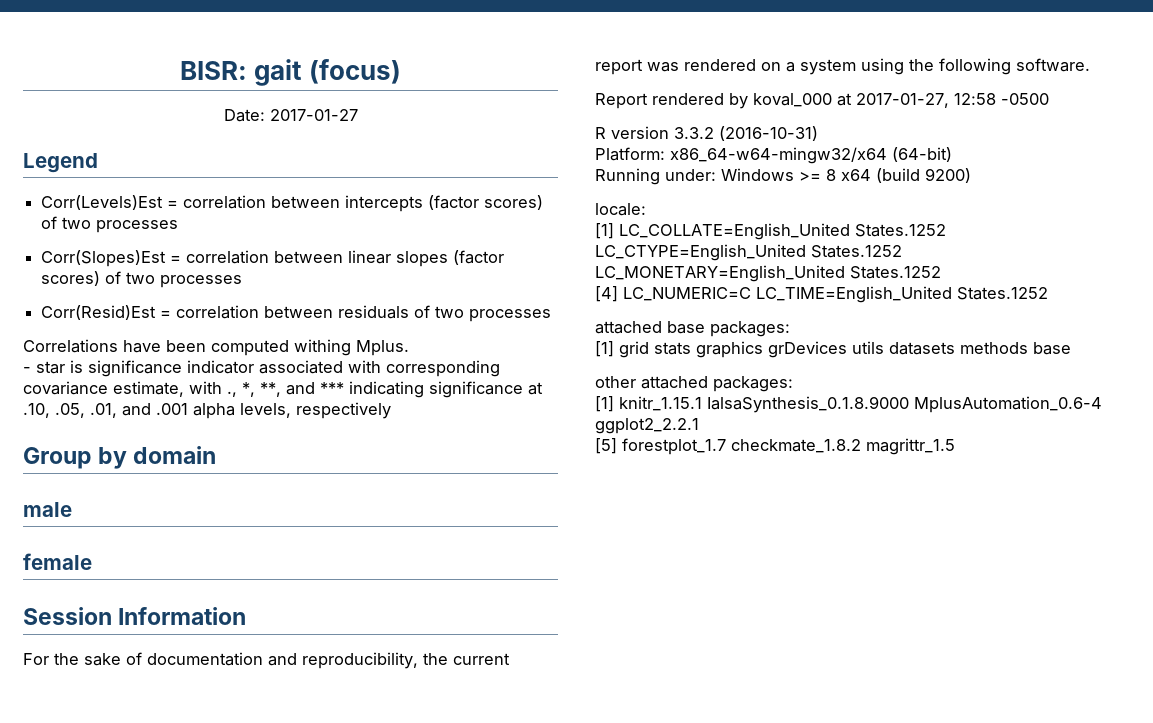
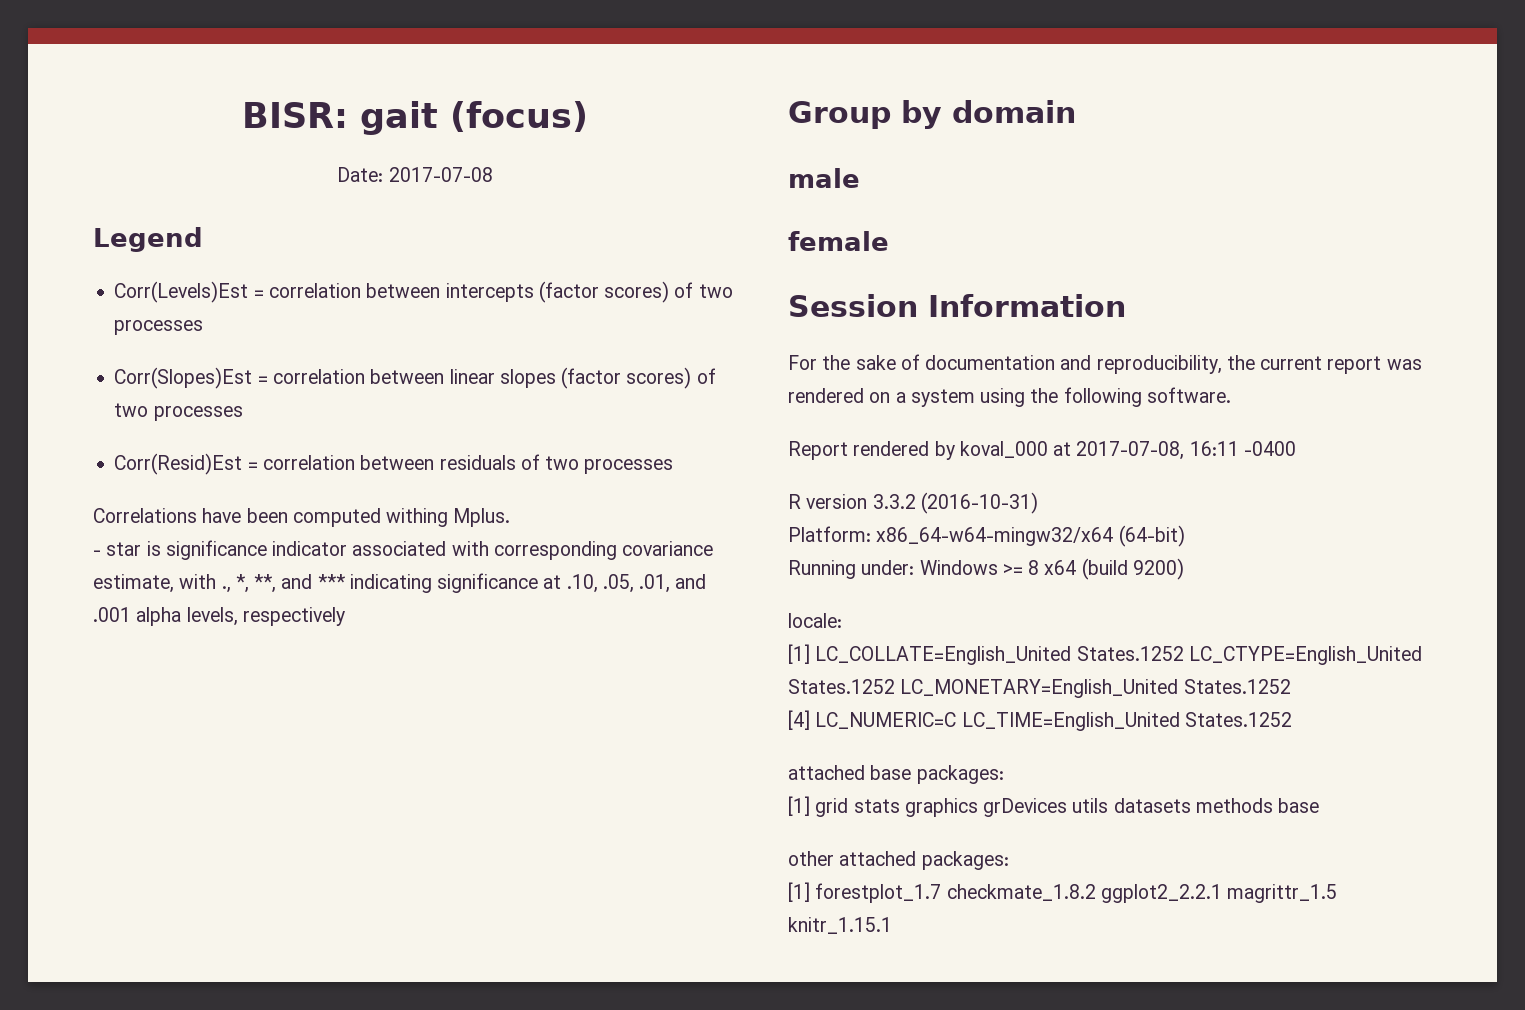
[269,109,358,121] 2017-01-27 -> [388,167,493,182] 2017-07-08
[856,93,1049,108] 2017-01-27, 12:58 -0500 -> [1076,441,1296,460] 2017-07-08, 16:11 -0400
[619,396,1102,413] [595,418,699,434] [595,438,955,455] knitr_1.15.1 IalsaSynthesis_0.1.8.9000 MplusAutomation_0.6-4 ggplot2_2.2.1 // [5] forestplot_1.7 checkmate_1.8.2 magrittr_1.5 -> [815,883,1338,903] [788,917,892,934] forestplot_1.7 checkmate_1.8.2 ggplot2_2.2.1 magrittr_1.5 knitr_1.15.1

